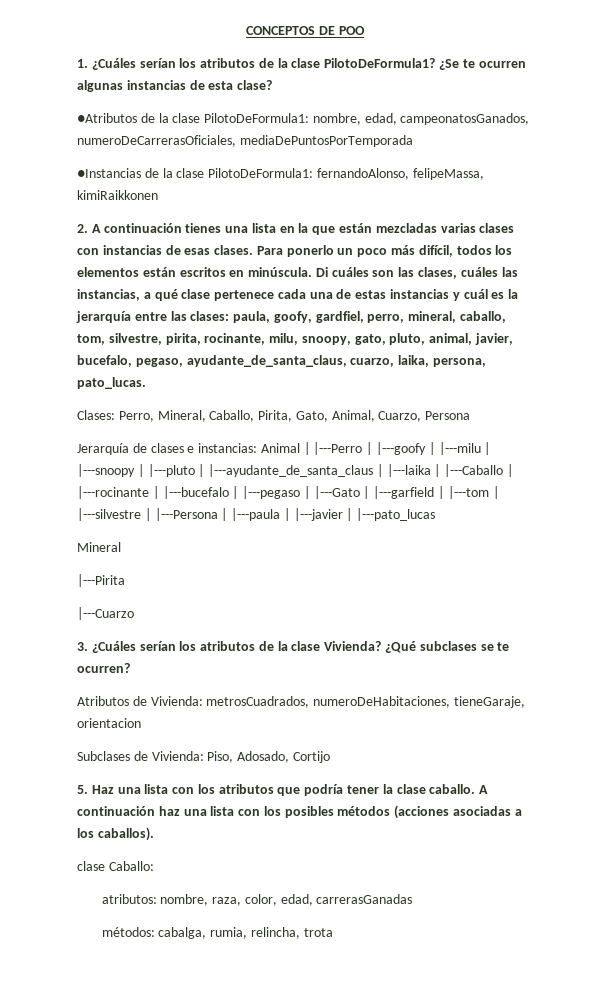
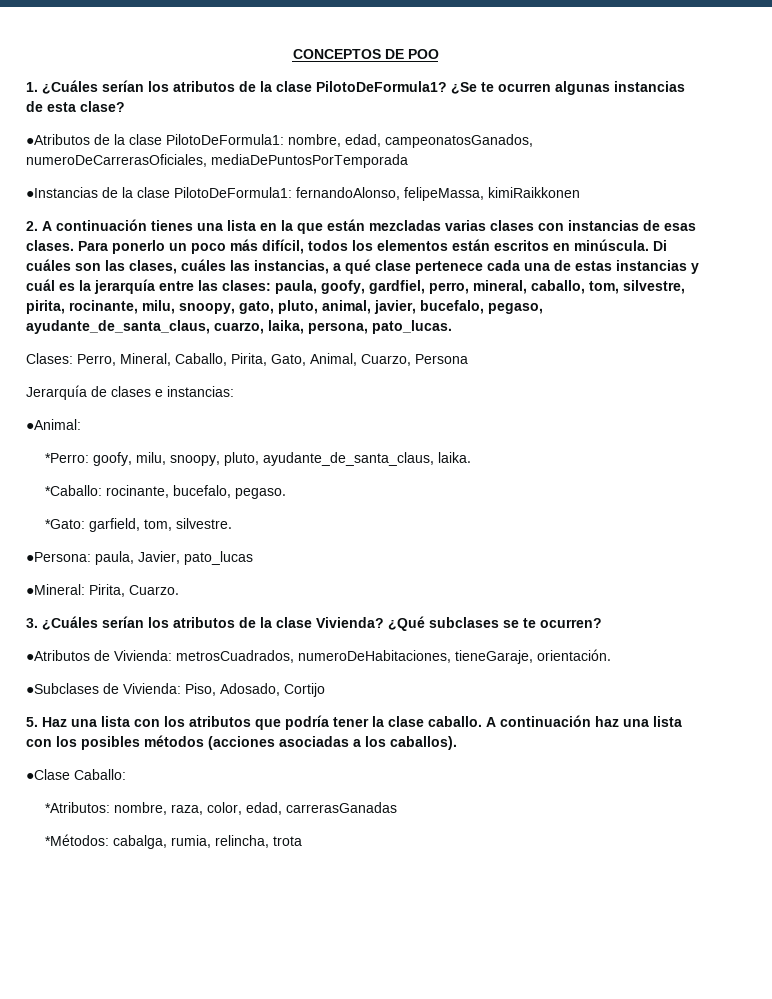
[260,442,491,455] [77,464,514,477] [77,486,499,499] [77,508,436,521] [77,542,121,552] [77,574,125,587] [77,607,134,620] Animal | |---Perro | |---goofy | |---milu | |---snoopy | |---pluto | |---ayudante_de_santa_claus | |---laika | |---Caballo | |---rocinante | |---bucefalo | |---pegaso | |---Gato | |---garfield | |---tom | |---silvestre | |---Persona | |---paula | |---javier | |---pato_lucas // Mineral // |---Pirita // |---Cuarzo -> [26,419,81,430] [44,452,471,466] [44,485,286,499] [44,518,232,532] [26,551,253,565] [26,584,179,597] // ●Animal: // *Perro: goofy, milu, snoopy, pluto, ayudante_de_santa_claus, laika. // *Caballo: rocinante, bucefalo, pegaso. // *Gato: garfield, tom, silvestre. // ●Persona: paula, Javier, pato_lucas // ●Mineral: Pirita, Cuarzo.
[77,696,129,706] Atributos -> [26,650,90,661] ●Atributos
[77,718,141,728] [77,751,130,761] orientacion // Subclases -> [537,649,611,661] [26,683,99,694] orientación. // ●Subclases
[77,861,105,871] clase -> [26,769,70,780] ●Clase
[101,894,157,904] atributos: -> [44,802,110,813] *Atributos:
[101,927,155,937] métodos: -> [44,834,109,846] *Métodos:

